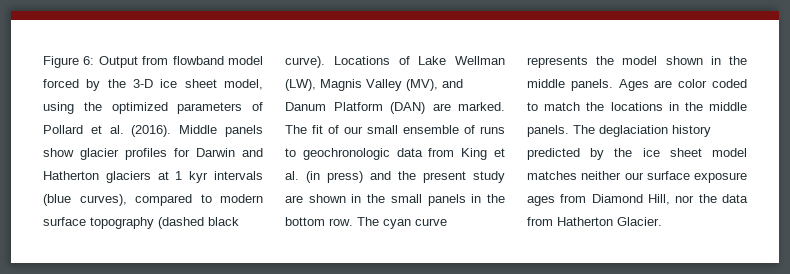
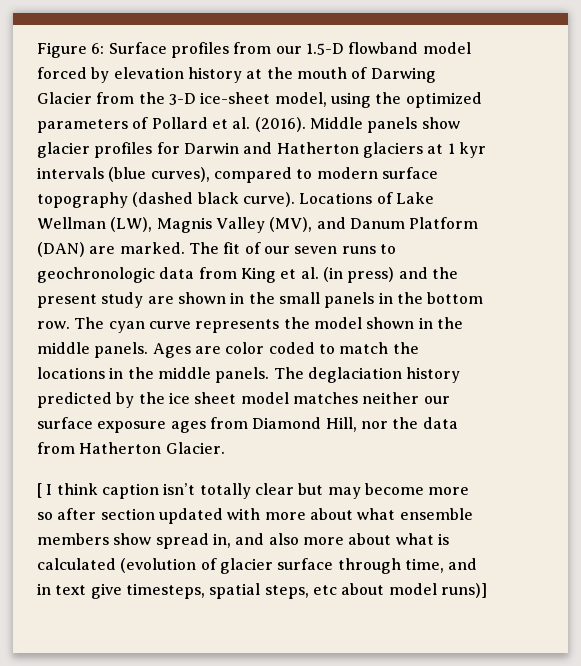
[98,56,263,68] [43,79,217,91] Output from flowband model forced by the 3-D ice sheet -> [108,42,471,58] [37,67,436,83] [37,92,271,105] Surface profiles from our 1.5-D flowband model forced by elevation history at the mouth of Darwing Glacier from the 3-D ice-sheet
[367,125,475,134] small ensemble of -> [294,246,338,254] seven
(662, 221) none -> [37,483,470,499] [37,508,473,524] [37,533,449,549] [37,558,478,574] [37,583,487,599] // [ I think caption isn’t totally clear but may become more so after section updated with more about what ensemble members show spread in, and also more about what is calculated (evolution of glacier surface through time, and in text give timesteps, spatial steps, etc about model runs)]

